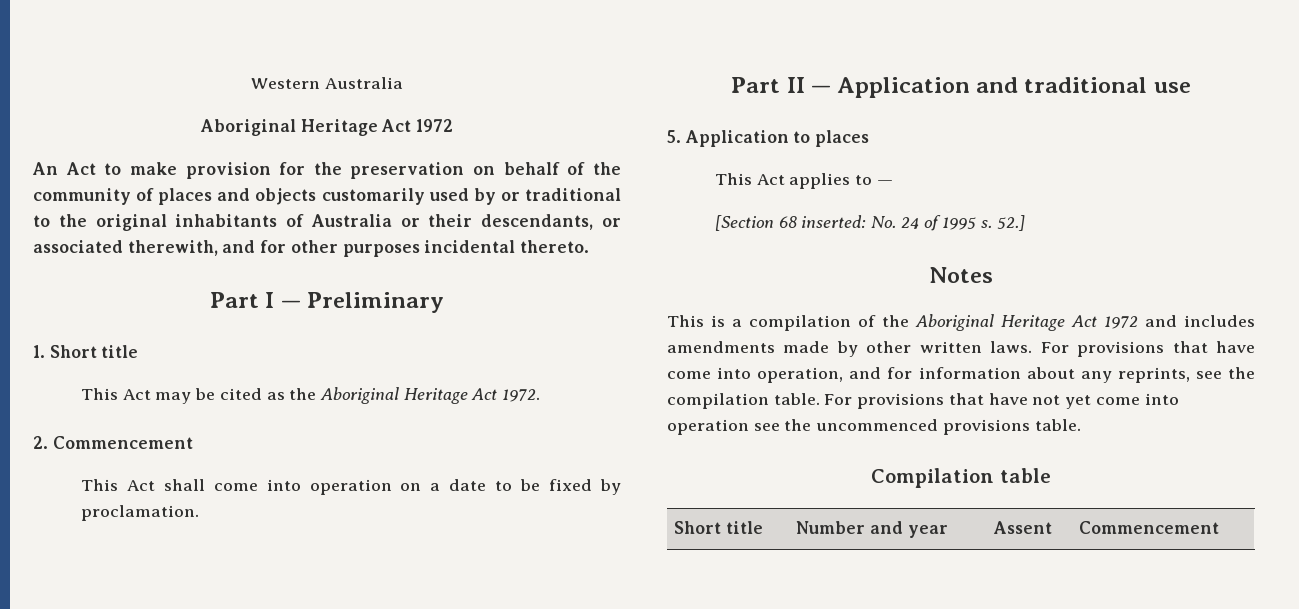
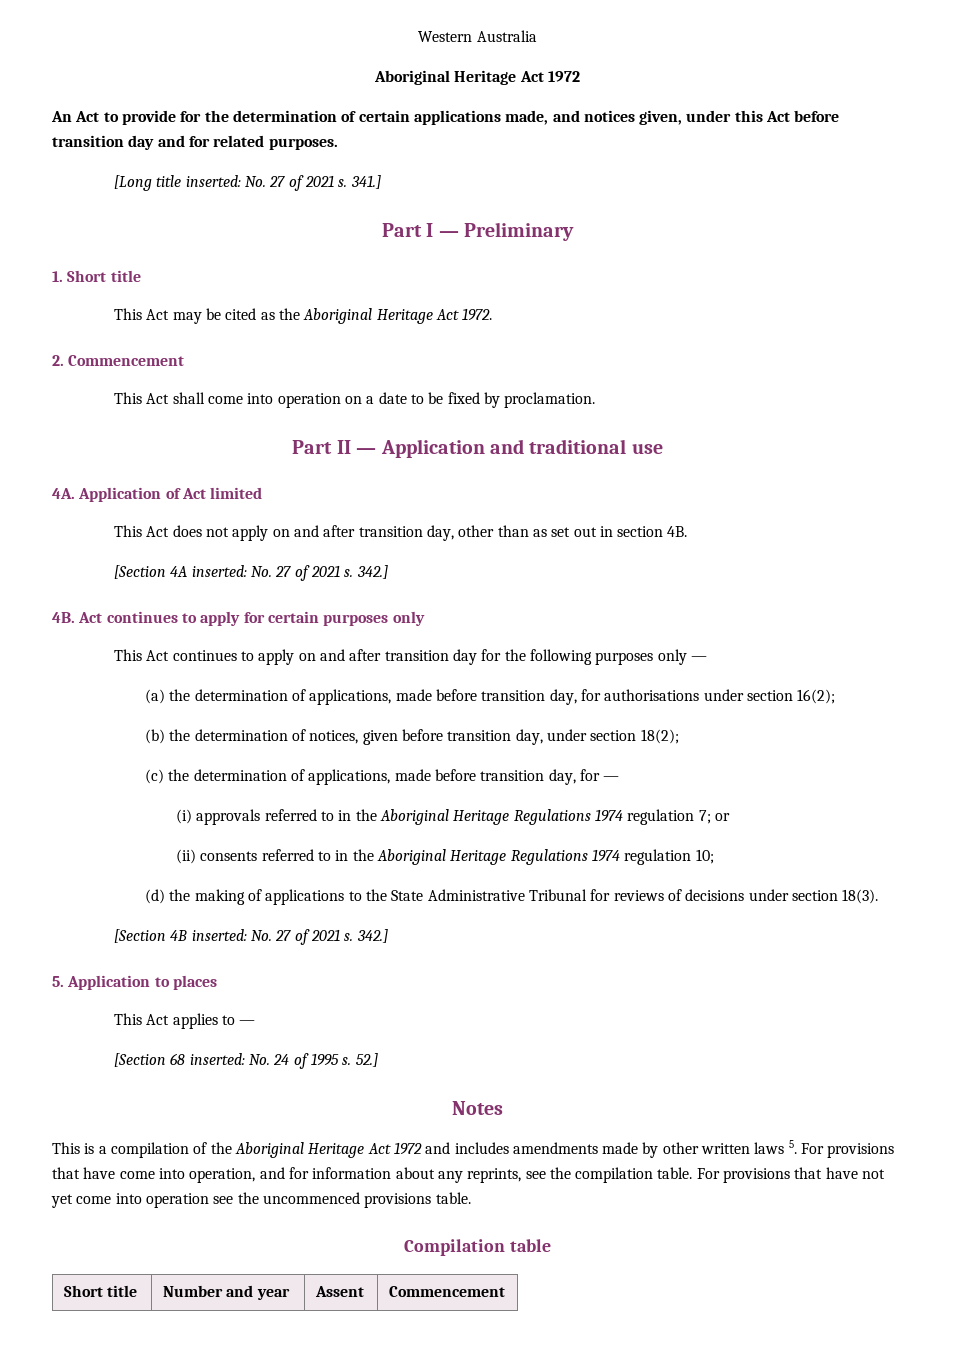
[129,162,621,179] [33,188,621,205] [33,214,621,231] [33,240,590,257] make provision for the preservation on behalf of the community of places and objects customarily used by or traditional to the original inhabitants of Australia or their descendants, or associated therewith, and for other purposes incidental thereto. -> [121,110,840,125] [52,135,338,150] [114,175,381,191] provide for the determination of certain applications made, and notices given, under this Act before transition day and for related purposes. // [Long title inserted: No. 27 of 2021 s. 341.]
(1191, 87) none -> [52,487,263,502] [114,525,688,541] [114,565,388,581] [52,611,425,626] [114,649,707,665] [145,689,836,705] [145,729,679,745] [145,769,620,785] [176,809,730,825] [176,849,714,865] [145,889,879,905] [114,929,388,945] // 4A. Application of Act limited // This Act does not apply on and after transition day, other than as set out in section 4B. // [Section 4A inserted: No. 27 of 2021 s. 342.] // 4B. Act continues to apply for certain purposes only // This Act continues to apply on and after transition day for the following purposes only — // (a) the determination of applications, made before transition day, for authorisations under section 16(2); // (b) the determination of notices, given before transition day, under section 18(2); // (c) the determination of applications, made before transition day, for — // (i) approvals referred to in the Aboriginal Heritage Regulations 1974 regulation 7; or // (ii) consents referred to in the Aboriginal Heritage Regulations 1974 regulation 10; // (d) the making of applications to the State Administrative Tribunal for reviews of decisions under section 18(3). // [Section 4B inserted: No. 27 of 2021 s. 342.]
[990,341,1033,353] laws. -> [754,1140,797,1154] laws 5.

